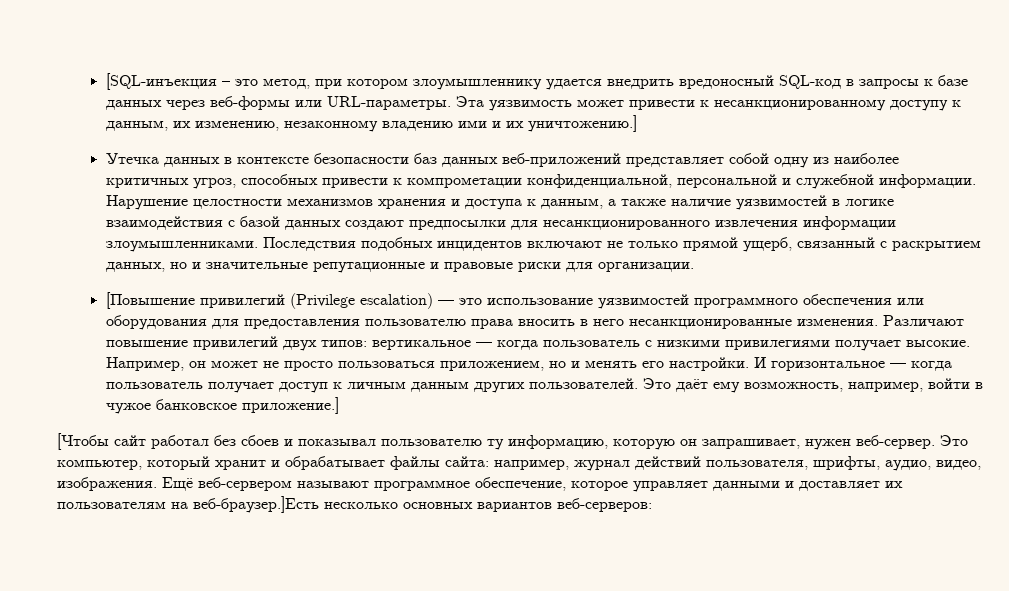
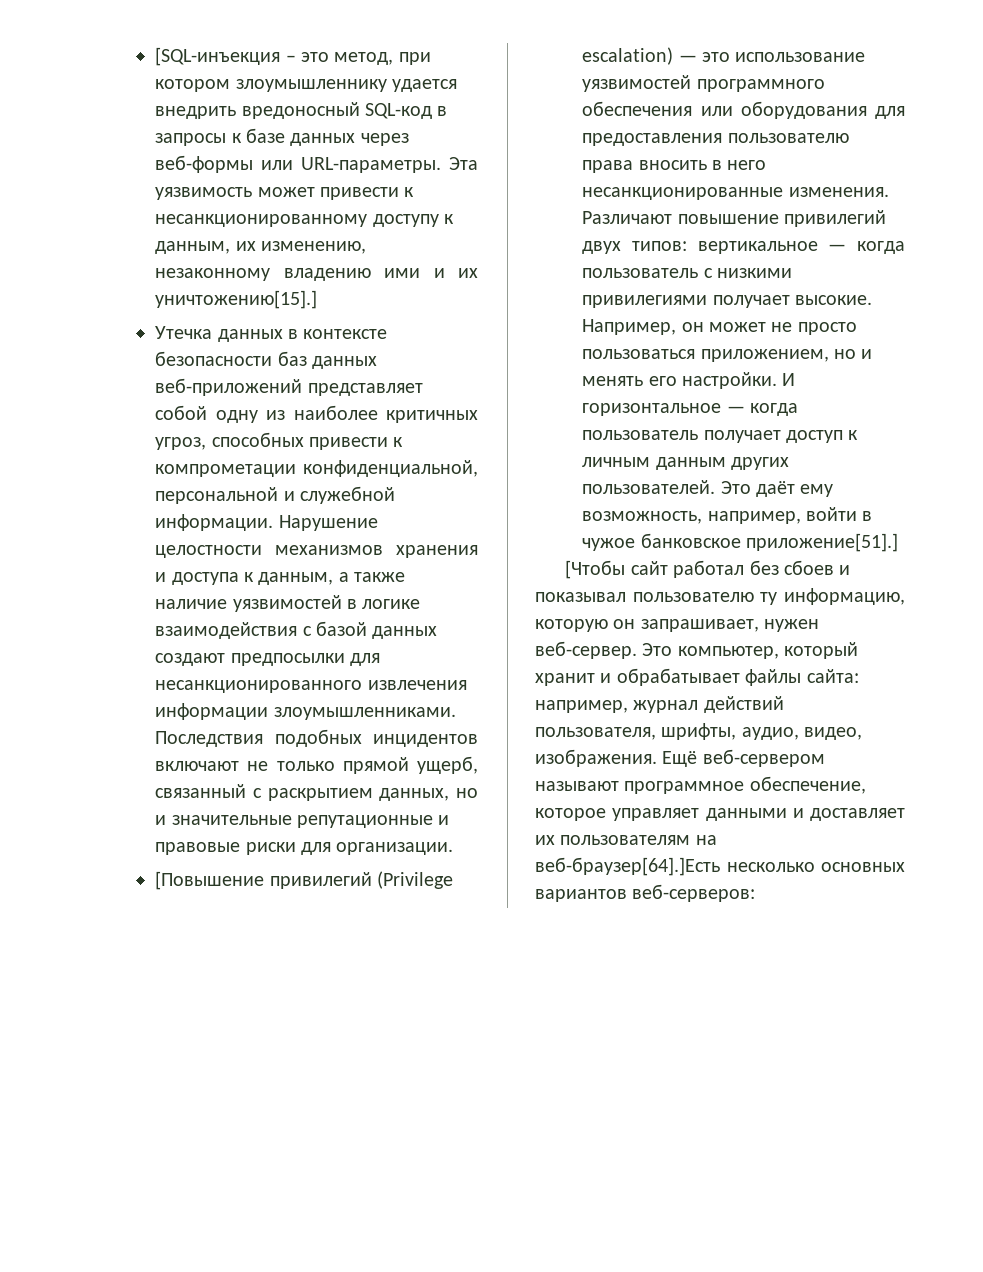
[527,115,637,132] уничтожению.] -> [155,290,318,309] уничтожению[15].]
[241,397,339,414] приложение.] -> [746,533,899,552] приложение[51].]
[193,496,319,513] веб-браузер.]Есть -> [535,857,720,876] веб-браузер[64].]Есть

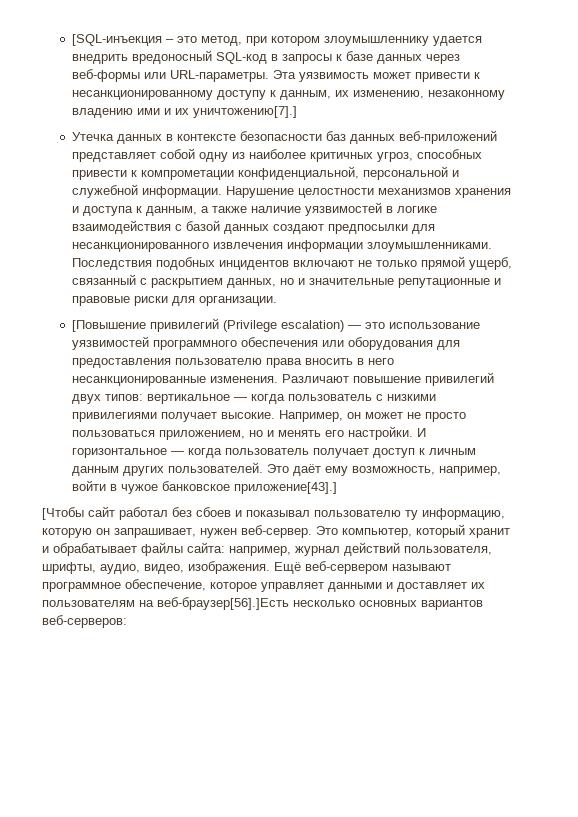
[155,290,318,309] уничтожению[15].] -> [192,106,297,118] уничтожению[7].]
[746,533,899,552] приложение[51].] -> [233,482,337,494] приложение[43].]
[535,857,720,876] веб-браузер[64].]Есть -> [157,597,289,610] веб-браузер[56].]Есть

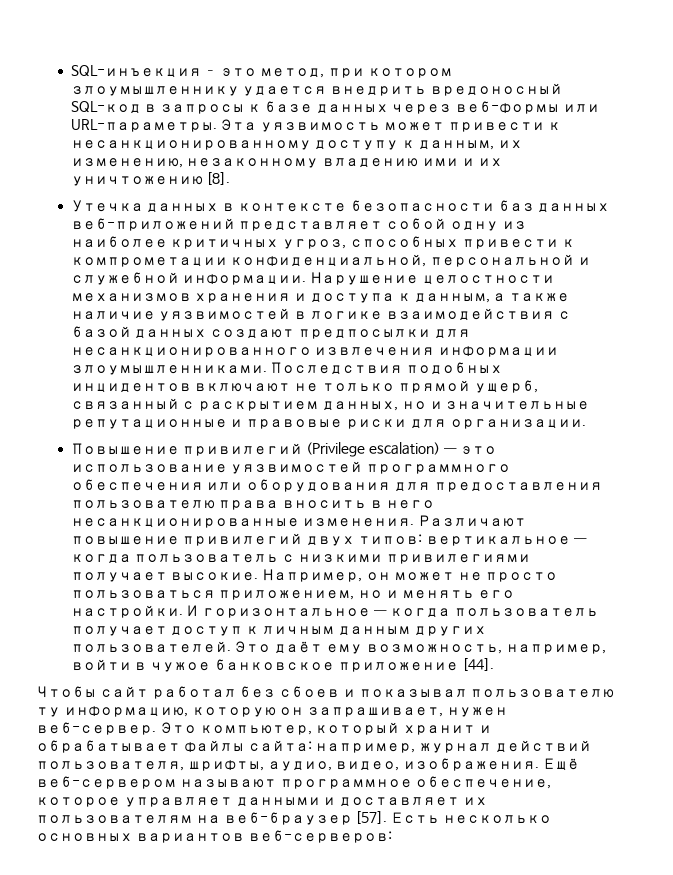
[71,34,162,46] [SQL-инъекция -> [70,65,201,78] SQL-инъекция
[192,106,297,118] уничтожению[7].] -> [70,172,231,186] уничтожению [8].
[71,320,146,332] [Повышение -> [70,443,179,455] Повышение
[233,482,337,494] [42,507,84,520] приложение[43].] // [Чтобы -> [337,658,494,672] [36,686,96,698] приложение [44]. // Чтобы
[157,597,289,610] веб-браузер[56].]Есть -> [223,811,440,825] веб-браузер [57]. Есть

